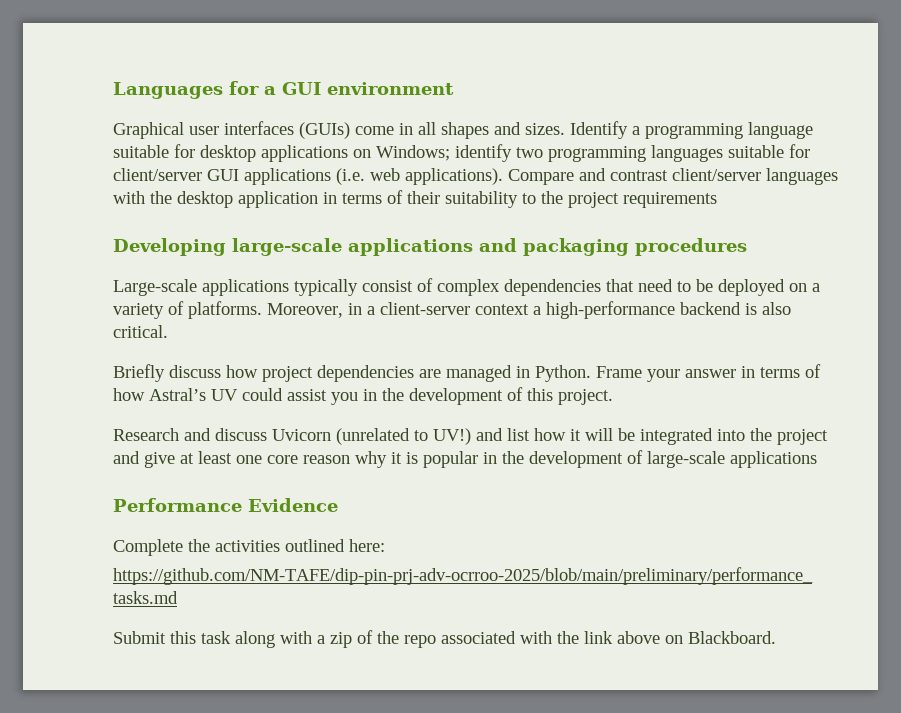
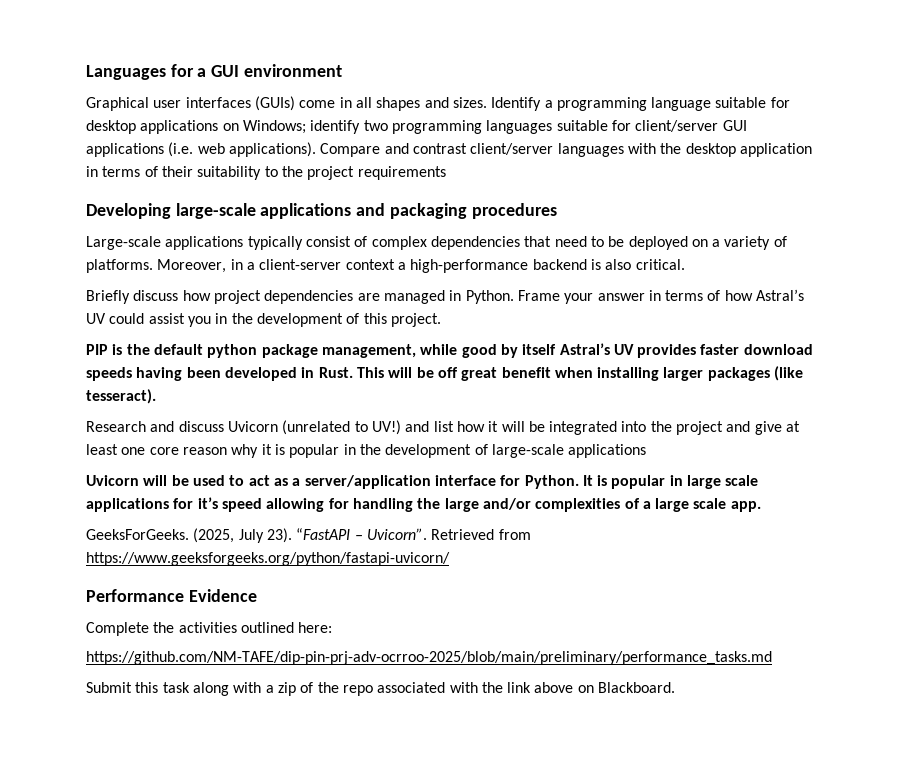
(613, 397) none -> [86,343,813,358] [86,366,804,381] [86,389,156,404] // PIP is the default python package management, while good by itself Astral’s UV provides faster download speeds having been developed in Rust. This will be off great benefit when installing larger packages (like tesseract).
(817, 459) none -> [86,475,759,489] [86,497,761,512] [86,528,531,543] [86,552,450,566] // Uvicorn will be used to act as a server/application interface for Python. It is popular in large scale applications for it’s speed allowing for handling the large and/or complexities of a large scale app. // GeeksForGeeks. (2025, July 23). “FastAPI – Uvicorn”. Retrieved from https://www.geeksforgeeks.org/python/fastapi-uvicorn/

